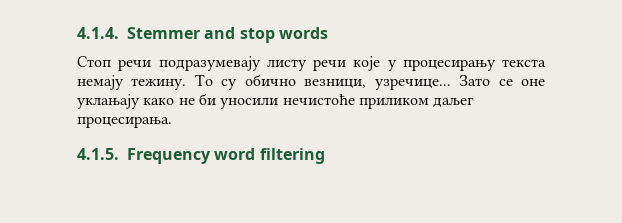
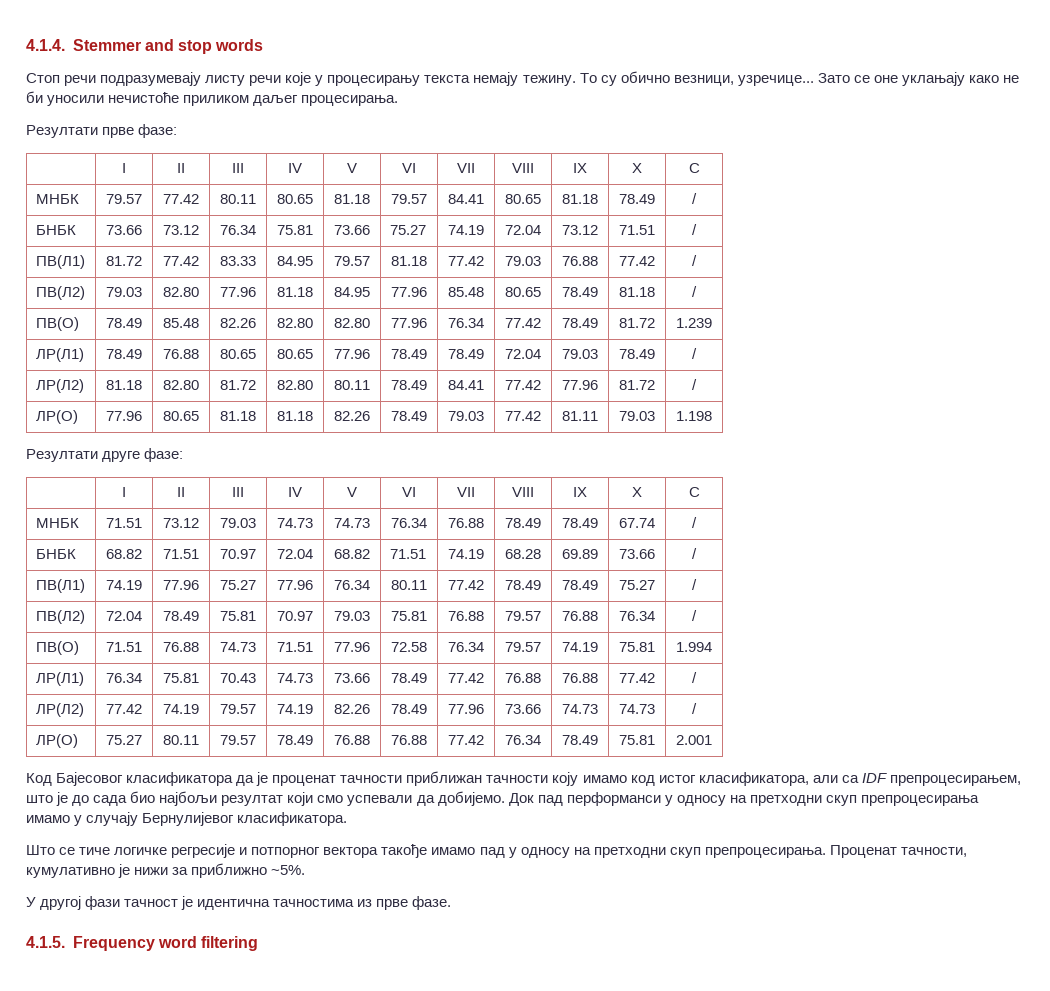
(172, 122) none -> [26,124,178,138] [122,163,126,173] [177,163,185,173] [232,163,244,173] [288,163,302,173] [347,163,357,173] [402,163,416,173] [457,163,475,173] [512,163,534,173] [573,163,587,173] [632,163,642,173] [688,163,700,173] [35,194,79,204] [106,194,142,204] [163,194,199,204] [220,194,256,204] [277,194,313,204] [334,194,370,204] [391,194,427,204] [448,194,484,204] [505,194,541,204] [562,194,598,204] [619,194,655,204] [692,193,697,204] [35,225,76,235] [106,225,142,235] [163,225,199,235] [220,225,256,235] [277,225,313,235] [334,225,370,235] [389,225,426,235] [448,225,484,235] [505,225,541,235] [562,225,598,235] [619,225,655,235] [692,224,697,235] [35,255,85,269] [106,256,142,266] [163,256,199,266] [220,256,256,266] [277,256,313,266] [334,256,370,266] [391,256,427,266] [448,256,484,266] [505,256,541,266] [562,256,598,266] [619,256,655,266] [692,255,697,266] [35,286,85,300] [106,287,142,297] [163,287,199,297] [220,287,256,297] [277,287,313,297] [334,287,370,297] [391,287,427,297] [448,287,484,297] [505,287,541,297] [562,287,598,297] [619,287,655,297] [692,286,697,297] [35,317,79,331] [106,318,142,328] [163,318,199,328] [220,318,256,328] [277,318,313,328] [334,318,370,328] [391,318,427,328] [448,318,484,328] [505,318,541,328] [562,318,598,328] [619,318,655,328] [676,318,712,328] [35,348,84,362] [106,349,142,359] [163,349,199,359] [220,349,256,359] [277,349,313,359] [334,349,370,359] [391,349,427,359] [448,349,484,359] [505,349,541,359] [562,349,598,359] [619,349,655,359] [692,348,697,359] [35,379,84,393] [106,380,142,390] [163,380,199,390] [220,380,256,390] [277,380,313,390] [334,380,370,390] [391,380,427,390] [448,380,484,390] [505,380,541,390] [562,380,598,390] [619,380,655,390] [692,379,697,390] [35,410,78,424] [106,411,142,421] [163,411,199,421] [220,411,256,421] [277,411,313,421] [334,411,370,421] [391,411,427,421] [448,411,484,421] [505,411,541,421] [562,411,598,421] [619,411,655,421] [676,411,712,421] [26,448,184,462] [122,487,126,497] [177,487,185,497] [232,487,244,497] [288,487,302,497] [347,487,357,497] [402,487,416,497] [457,487,475,497] [512,487,534,497] [573,487,587,497] [632,487,642,497] [688,487,700,497] [35,518,79,528] [106,518,142,528] [163,518,199,528] [220,518,256,528] [277,518,313,528] [334,518,370,528] [391,518,427,528] [448,518,484,528] [505,518,541,528] [562,518,598,528] [619,518,655,528] [692,517,697,528] [35,549,76,559] [106,549,142,559] [163,549,199,559] [220,549,256,559] [277,549,313,559] [334,549,370,559] [389,549,426,559] [448,549,484,559] [505,549,541,559] [562,549,598,559] [619,549,655,559] [692,548,697,559] [35,579,85,593] [106,580,142,590] [163,580,199,590] [220,580,256,590] [277,580,313,590] [334,580,370,590] [391,580,427,590] [448,580,484,590] [505,580,541,590] [562,580,598,590] [619,580,655,590] [692,579,697,590] [35,610,85,624] [106,611,142,621] [163,611,199,621] [220,611,256,621] [277,611,313,621] [334,611,370,621] [391,611,427,621] [448,611,484,621] [505,611,541,621] [562,611,598,621] [619,611,655,621] [692,610,697,621] [35,641,79,655] [106,642,142,652] [163,642,199,652] [220,642,256,652] [277,642,313,652] [334,642,370,652] [391,642,427,652] [448,642,484,652] [505,642,541,652] [562,642,598,652] [619,642,655,652] [676,642,712,652] [35,672,84,686] [106,673,142,683] [163,673,199,683] [220,673,256,683] [277,673,313,683] [334,673,370,683] [391,673,427,683] [448,673,484,683] [505,673,541,683] [562,673,598,683] [619,673,655,683] [692,672,697,683] [35,703,84,717] [106,704,142,714] [163,704,199,714] [220,704,256,714] [277,704,313,714] [334,704,370,714] [391,704,427,714] [448,704,484,714] [505,704,541,714] [562,704,598,714] [619,704,655,714] [692,703,697,714] [35,734,78,748] [106,735,142,745] [163,735,199,745] [220,735,256,745] [277,735,313,745] [334,735,370,745] [391,735,427,745] [448,735,484,745] [505,735,541,745] [562,735,598,745] [619,735,655,745] [676,735,712,745] [26,771,1021,786] [26,791,979,806] [26,812,348,826] [26,844,967,858] [26,863,306,878] [26,896,452,910] // Резултати прве фазе: // | I | II | III | IV | V | VI | VII | VIII | IX | X | C // МНБК | 79.57 | 77.42 | 80.11 | 80.65 | 81.18 | 79.57 | 84.41 | 80.65 | 81.18 | 78.49 | / // БНБК | 73.66 | 73.12 | 76.34 | 75.81 | 73.66 | 75.27 | 74.19 | 72.04 | 73.12 | 71.51 | / // ПВ(Л1) | 81.72 | 77.42 | 83.33 | 84.95 | 79.57 | 81.18 | 77.42 | 79.03 | 76.88 | 77.42 | / // ПВ(Л2) | 79.03 | 82.80 | 77.96 | 81.18 | 84.95 | 77.96 | 85.48 | 80.65 | 78.49 | 81.18 | / // ПВ(О) | 78.49 | 85.48 | 82.26 | 82.80 | 82.80 | 77.96 | 76.34 | 77.42 | 78.49 | 81.72 | 1.239 // ЛР(Л1) | 78.49 | 76.88 | 80.65 | 80.65 | 77.96 | 78.49 | 78.49 | 72.04 | 79.03 | 78.49 | / // ЛР(Л2) | 81.18 | 82.80 | 81.72 | 82.80 | 80.11 | 78.49 | 84.41 | 77.42 | 77.96 | 81.72 | / // ЛР(О) | 77.96 | 80.65 | 81.18 | 81.18 | 82.26 | 78.49 | 79.03 | 77.42 | 81.11 | 79.03 | 1.198 // Резултати друге фазе: // | I | II | III | IV | V | VI | VII | VIII | IX | X | C // МНБК | 71.51 | 73.12 | 79.03 | 74.73 | 74.73 | 76.34 | 76.88 | 78.49 | 78.49 | 67.74 | / // БНБК | 68.82 | 71.51 | 70.97 | 72.04 | 68.82 | 71.51 | 74.19 | 68.28 | 69.89 | 73.66 | / // ПВ(Л1) | 74.19 | 77.96 | 75.27 | 77.96 | 76.34 | 80.11 | 77.42 | 78.49 | 78.49 | 75.27 | / // ПВ(Л2) | 72.04 | 78.49 | 75.81 | 70.97 | 79.03 | 75.81 | 76.88 | 79.57 | 76.88 | 76.34 | / // ПВ(О) | 71.51 | 76.88 | 74.73 | 71.51 | 77.96 | 72.58 | 76.34 | 79.57 | 74.19 | 75.81 | 1.994 // ЛР(Л1) | 76.34 | 75.81 | 70.43 | 74.73 | 73.66 | 78.49 | 77.42 | 76.88 | 76.88 | 77.42 | / // ЛР(Л2) | 77.42 | 74.19 | 79.57 | 74.19 | 82.26 | 78.49 | 77.96 | 73.66 | 74.73 | 74.73 | / // ЛР(О) | 75.27 | 80.11 | 79.57 | 78.49 | 76.88 | 76.88 | 77.42 | 76.34 | 78.49 | 75.81 | 2.001 // Код Бајесовог класификатора да је проценат тачности приближан тачности коју имамо код истог класификатора, али са IDF препроцесирањем, што је до сада био најбољи резултат који смо успевали да добијемо. Док пад перформанси у односу на претходни скуп препроцесирања имамо у случају Бернулијевог класификатора. // Што се тиче логичке регресије и потпорног вектора такође имамо пад у односу на претходни скуп препроцесирања. Проценат тачности, кумулативно је нижи за приближно ~5%. // У другој фази тачност је идентична тачностима из прве фазе.

